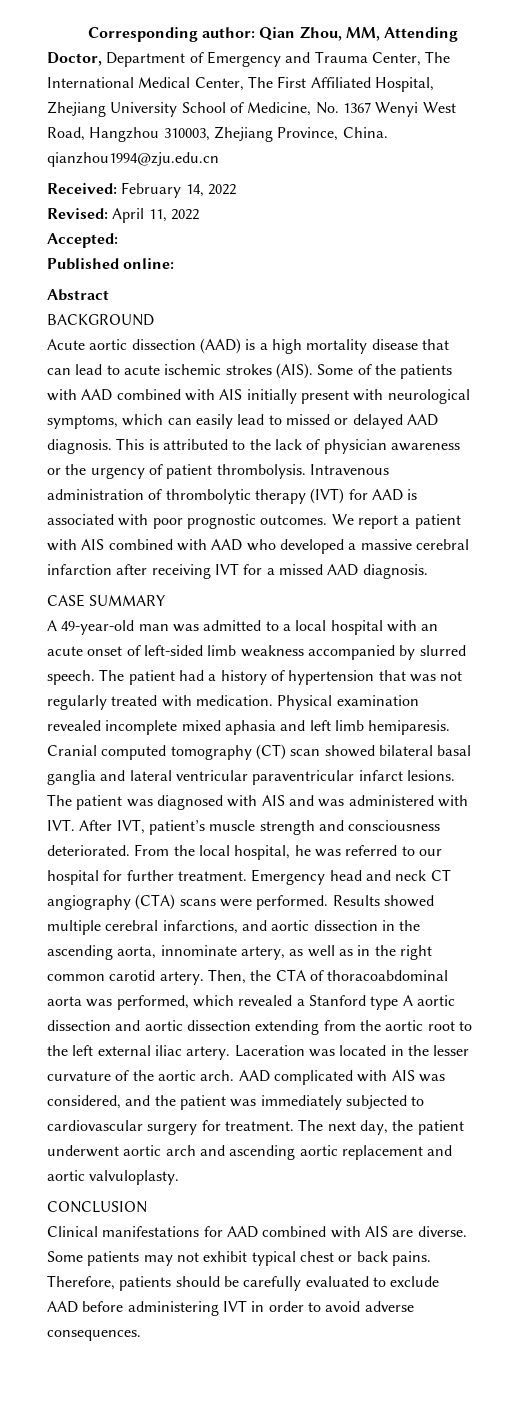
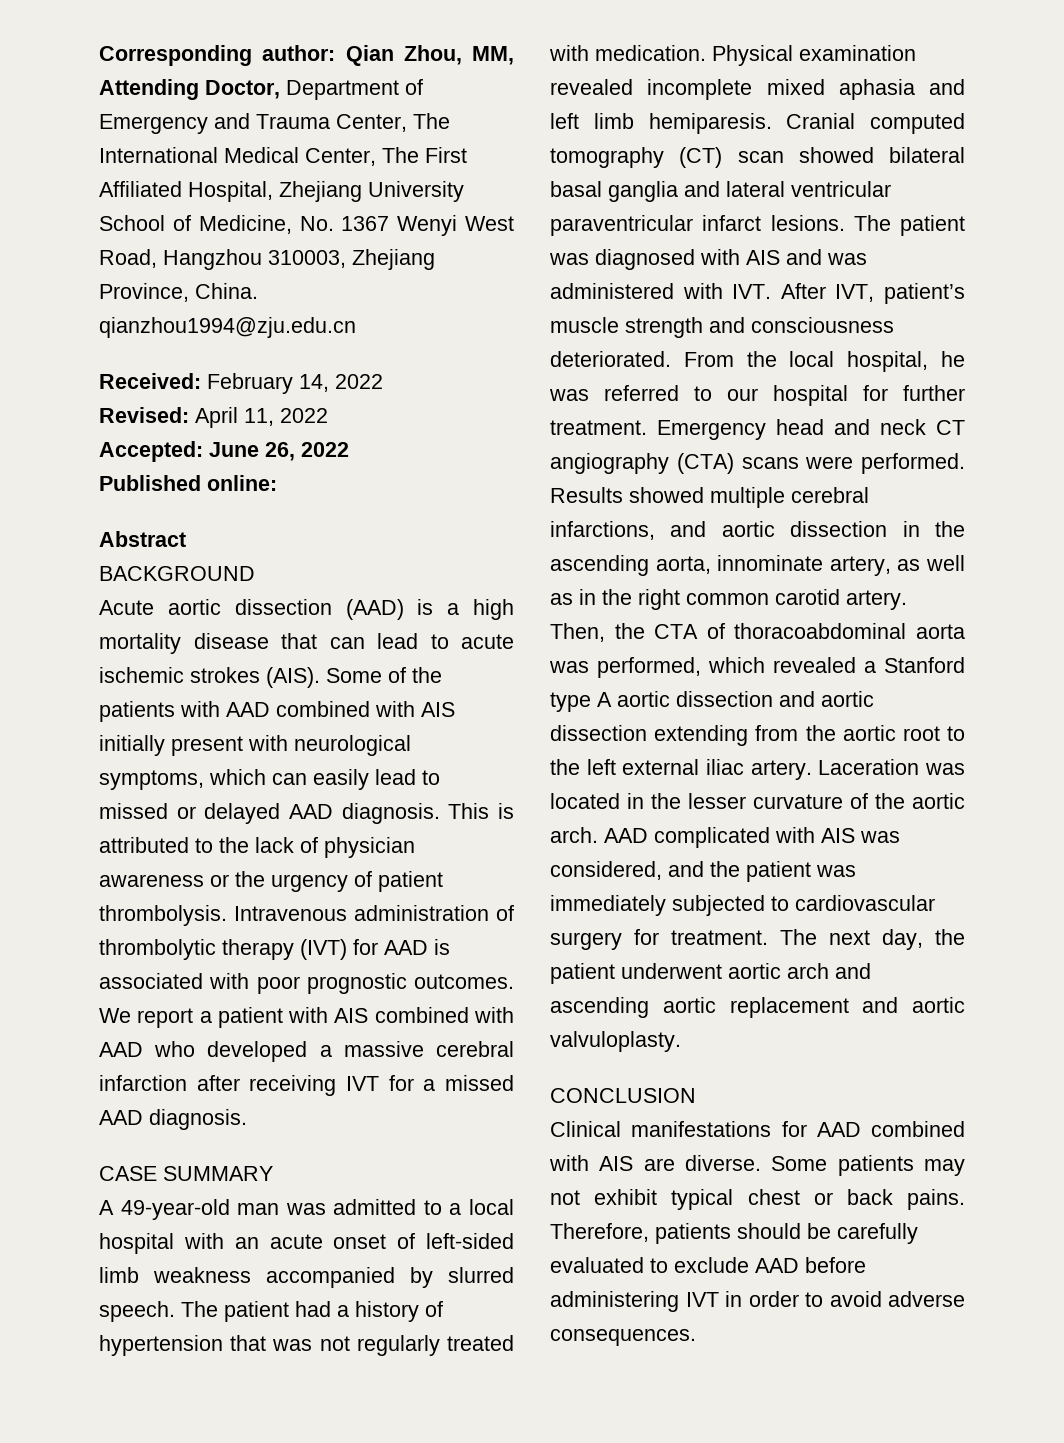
(118, 240) none -> [209,442,349,461] June 26, 2022

